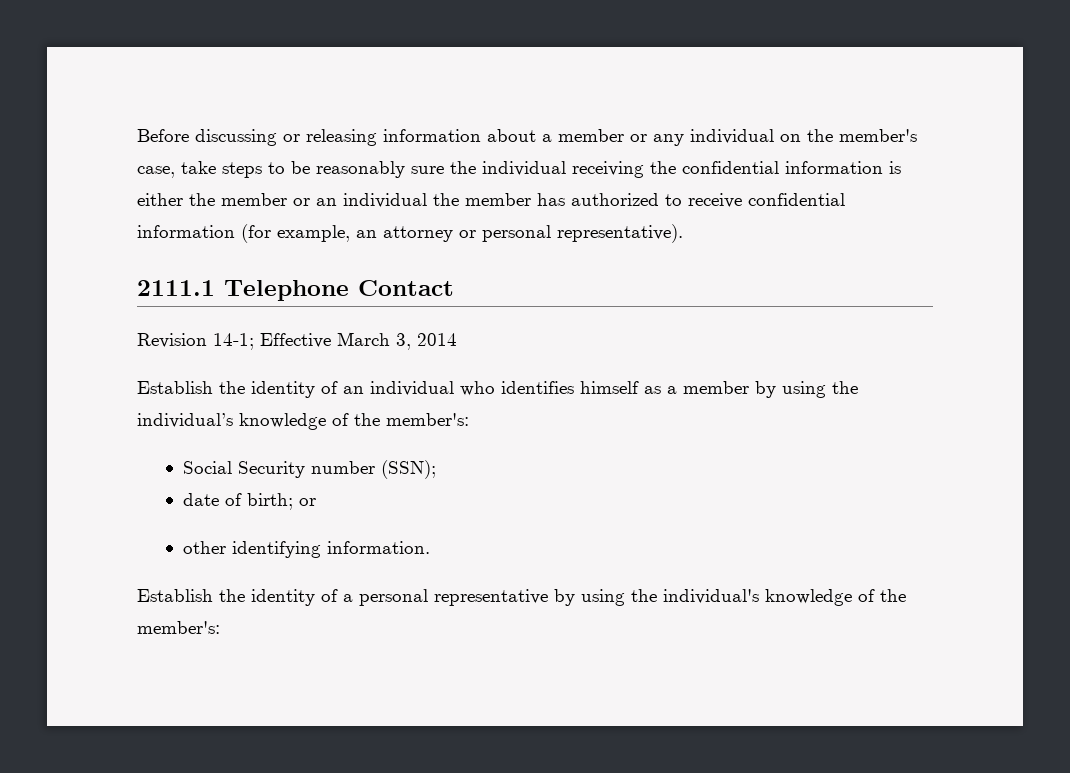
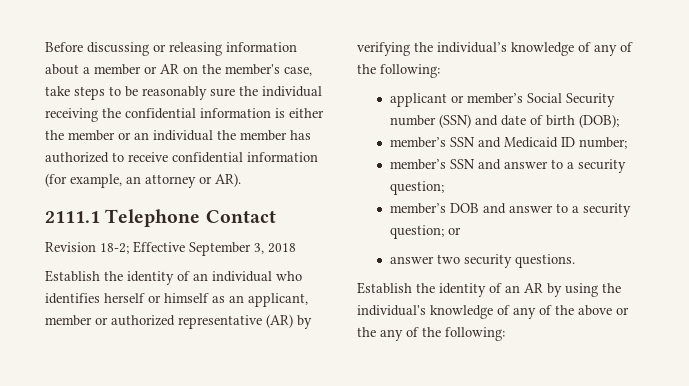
[653,129,774,146] any individual -> [160,64,179,74] AR
[482,224,683,243] personal representative). -> [215,173,241,187] AR).
[213,332,457,350] 14-1; Effective March 3, 2014 -> [100,241,296,256] 18-2; Effective September 3, 2018
[580,381,858,398] [137,413,469,430] [182,460,436,479] [182,493,316,510] [182,541,430,558] [137,589,906,606] [137,621,220,634] himself as a member by using the individual’s knowledge of the member's: // Social Security number (SSN); // date of birth; or // other identifying information. // Establish the identity of a personal representative by using the individual's knowledge of the member's: -> [104,293,308,307] [45,314,312,329] [357,42,633,56] [357,64,440,78] [390,93,616,107] [390,114,620,128] [390,137,628,149] [390,159,627,173] [390,181,445,195] [390,203,632,217] [390,225,462,239] [390,254,576,268] [357,282,621,297] [357,305,629,319] [357,327,505,341] herself or himself as an applicant, member or authorized representative (AR) by verifying the individual’s knowledge of any of the following: // applicant or member’s Social Security number (SSN) and date of birth (DOB); // member’s SSN and Medicaid ID number; // member’s SSN and answer to a security question; // member’s DOB and answer to a security question; or // answer two security questions. // Establish the identity of an AR by using the individual's knowledge of any of the above or the any of the following:

